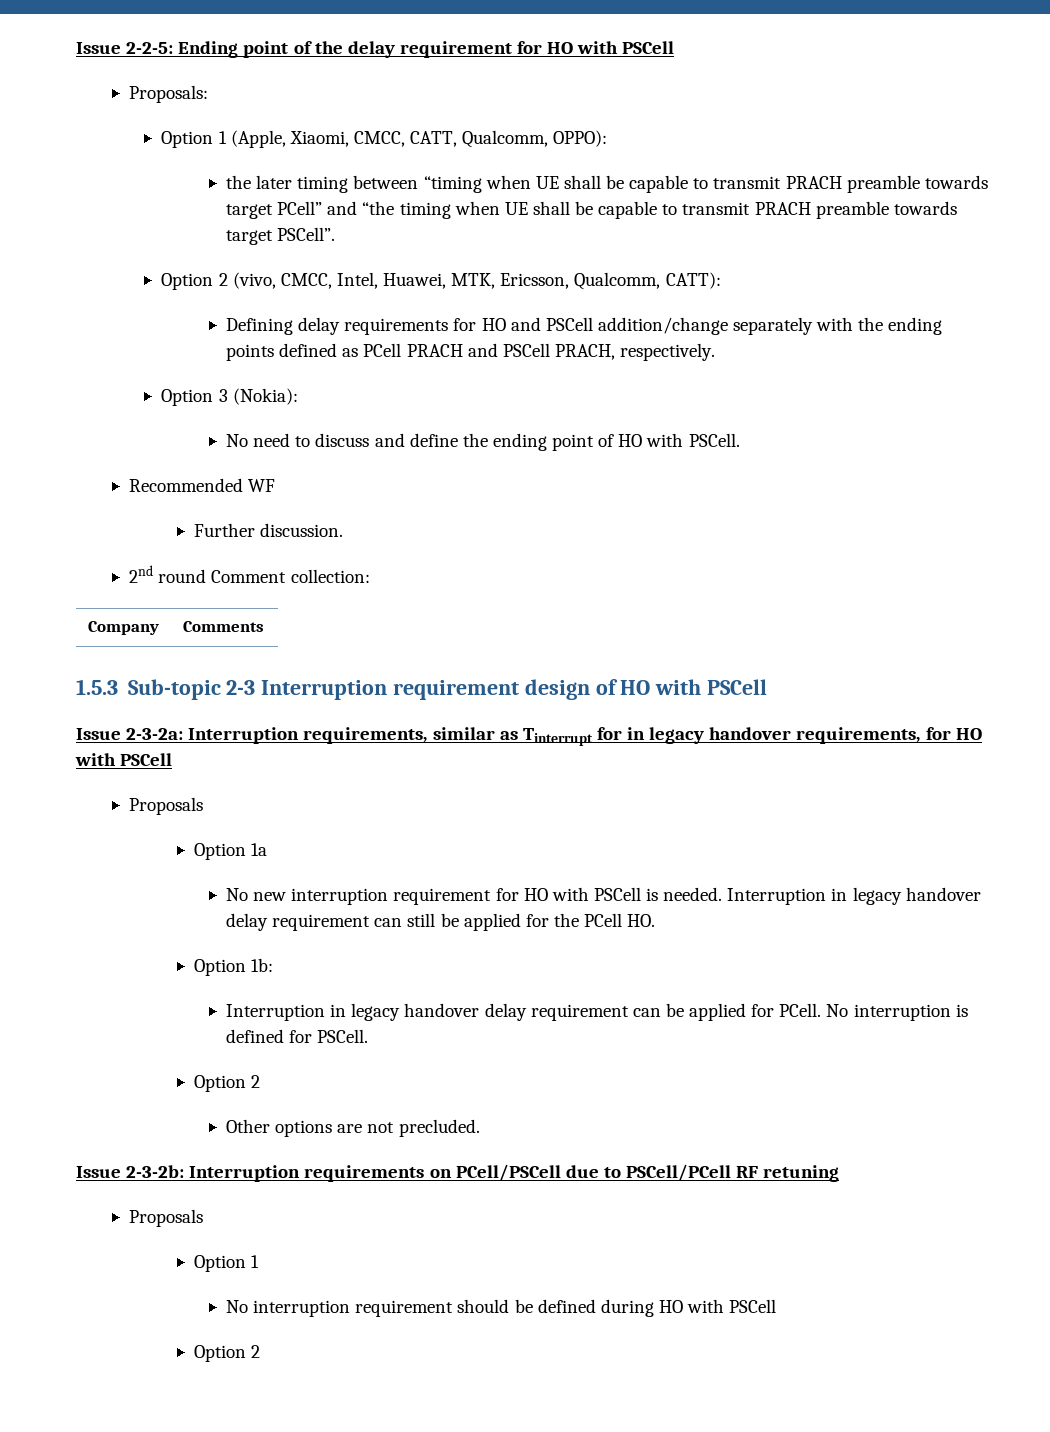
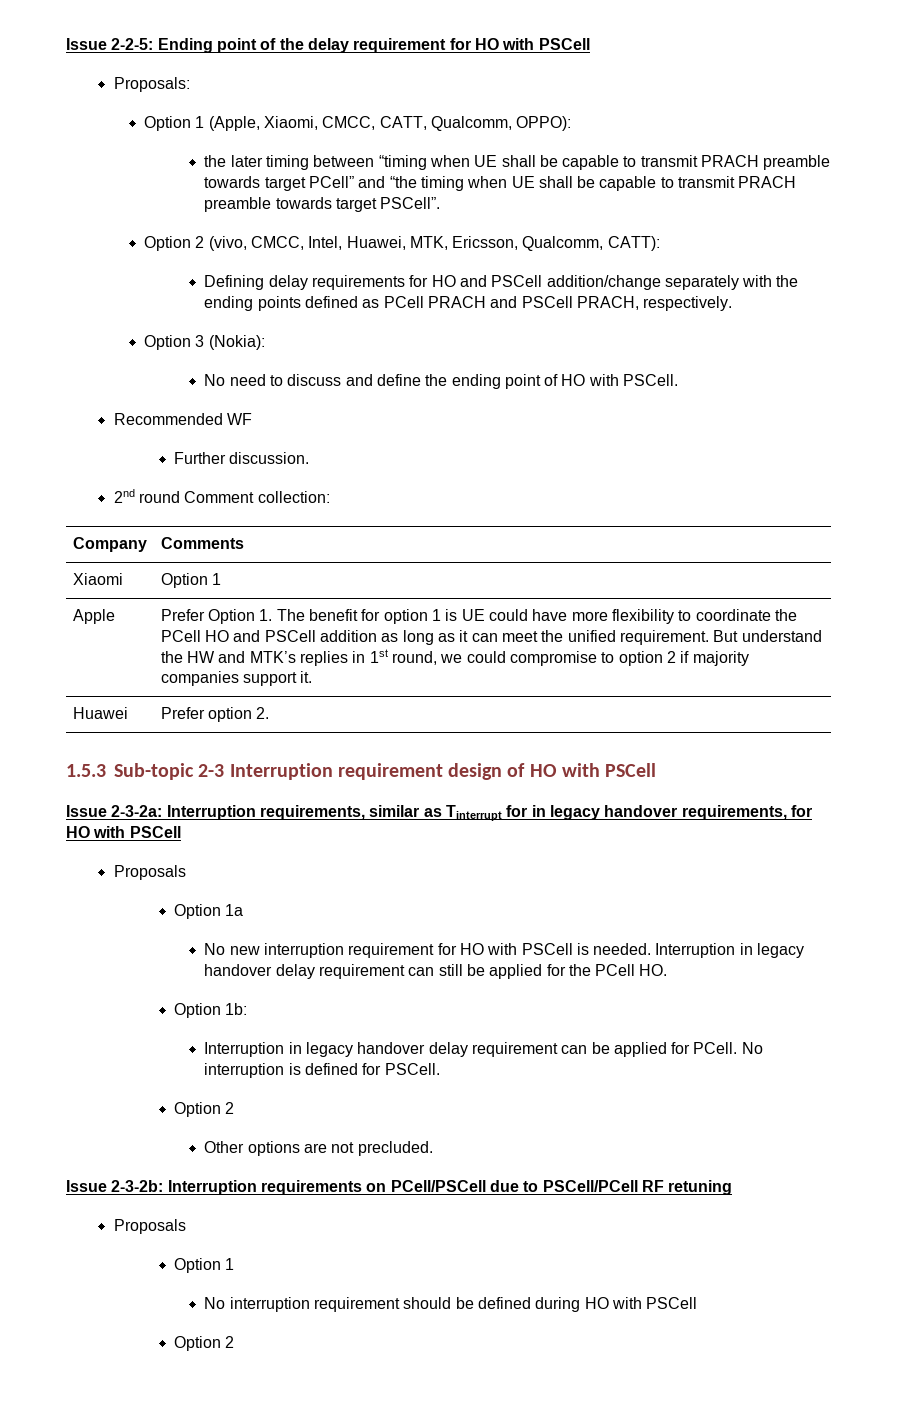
(264, 626) none -> [72,573,123,585] [160,573,222,588] [72,609,115,624] [160,609,797,624] [160,630,822,645] [160,649,749,666] [160,671,313,686] [72,707,128,719] [160,707,270,722] // Xiaomi | Option 1 // Apple | Prefer Option 1. The benefit for option 1 is UE could have more flexibility to coordinate the PCell HO and PSCell addition as long as it can meet the unified requirement. But understand the HW and MTK’s replies in 1st round, we could compromise to option 2 if majority companies support it. // Huawei | Prefer option 2.

